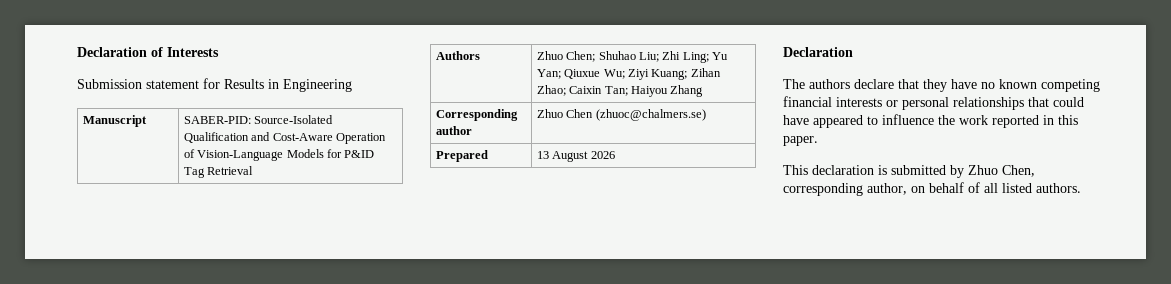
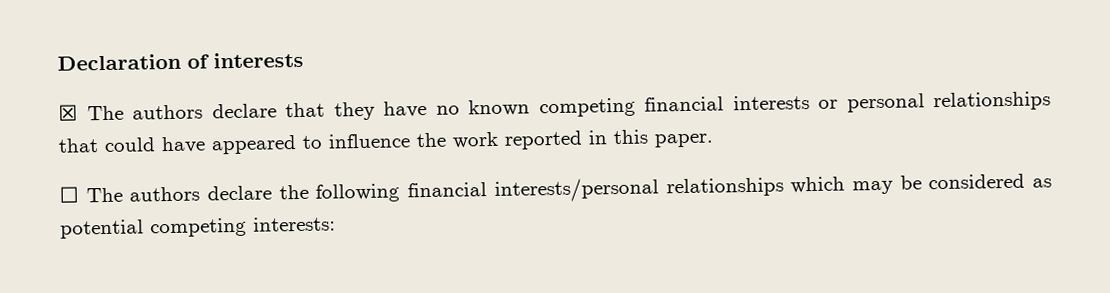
[167,47,219,57] [77,78,352,92] [82,115,147,127] [183,115,334,124] [183,132,387,144] [183,149,375,161] [183,166,254,178] [435,51,480,60] [536,51,729,63] [536,68,721,80] [536,85,704,97] [435,109,518,121] [435,126,472,135] [536,109,706,121] [435,150,488,162] [536,151,615,162] [783,47,853,57] Interests // Submission statement for Results in Engineering // Manuscript | SABER-PID: Source-Isolated Qualification and Cost-Aware Operation of Vision-Language Models for P&ID Tag Retrieval // Authors | Zhuo Chen; Shuhao Liu; Zhi Ling; Yu Yan; Qiuxue Wu; Ziyi Kuang; Zihan Zhao; Caixin Tan; Haiyou Zhang // Corresponding author | Zhuo Chen (zhuoc@chalmers.se) // Prepared | 13 August 2026 // Declaration // -> [213,51,304,69] [58,104,78,121] interests // ☒
[783,165,1035,178] [783,182,1081,196] This declaration is submitted by Zhuo Chen, corresponding author, on behalf of all listed authors. -> [59,173,1053,203] [60,216,336,239] ☐ The authors declare the following financial interests/personal relationships which may be considered as potential competing interests:

